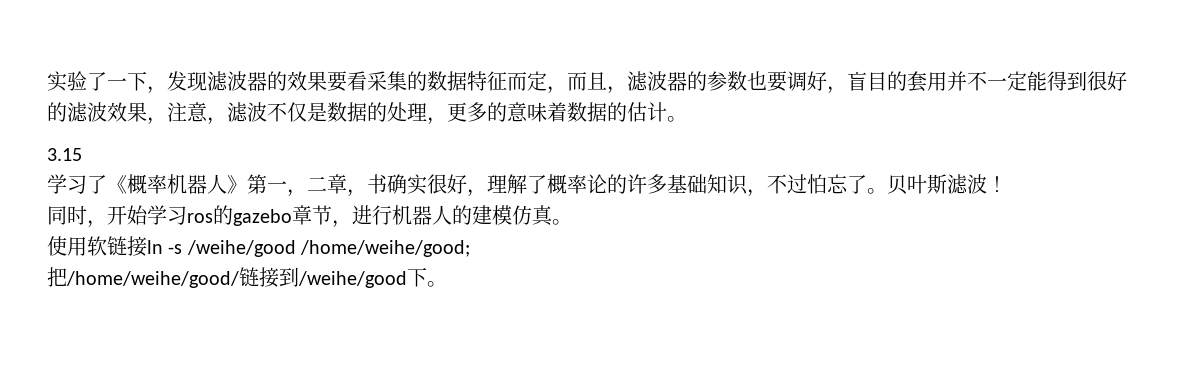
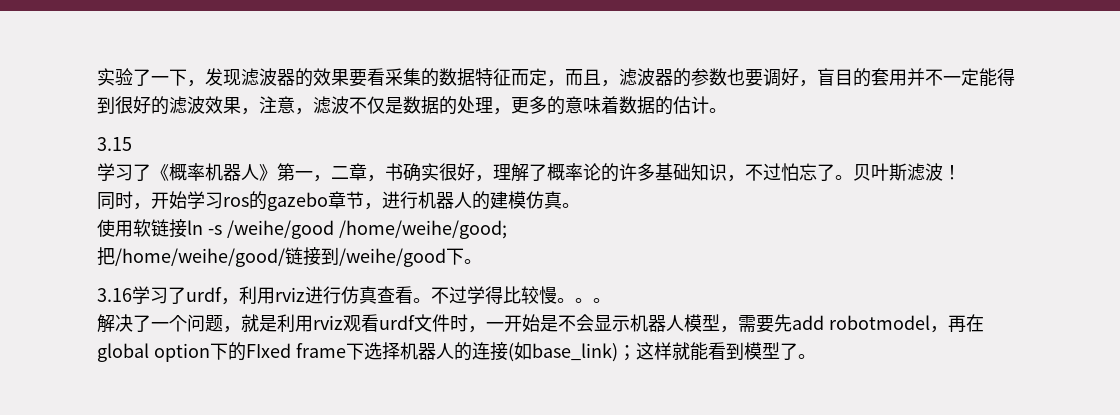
(447, 284) none -> [97,286,611,305] [97,314,984,333] [97,342,816,362] // 3.16学习了urdf，利用rviz进行仿真查看。不过学得比较慢。。。 // 解决了一个问题，就是利用rviz观看urdf文件时，一开始是不会显示机器人模型，需要先add robotmodel，再在global option下的FIxed frame下选择机器人的连接(如base_link)；这样就能看到模型了。

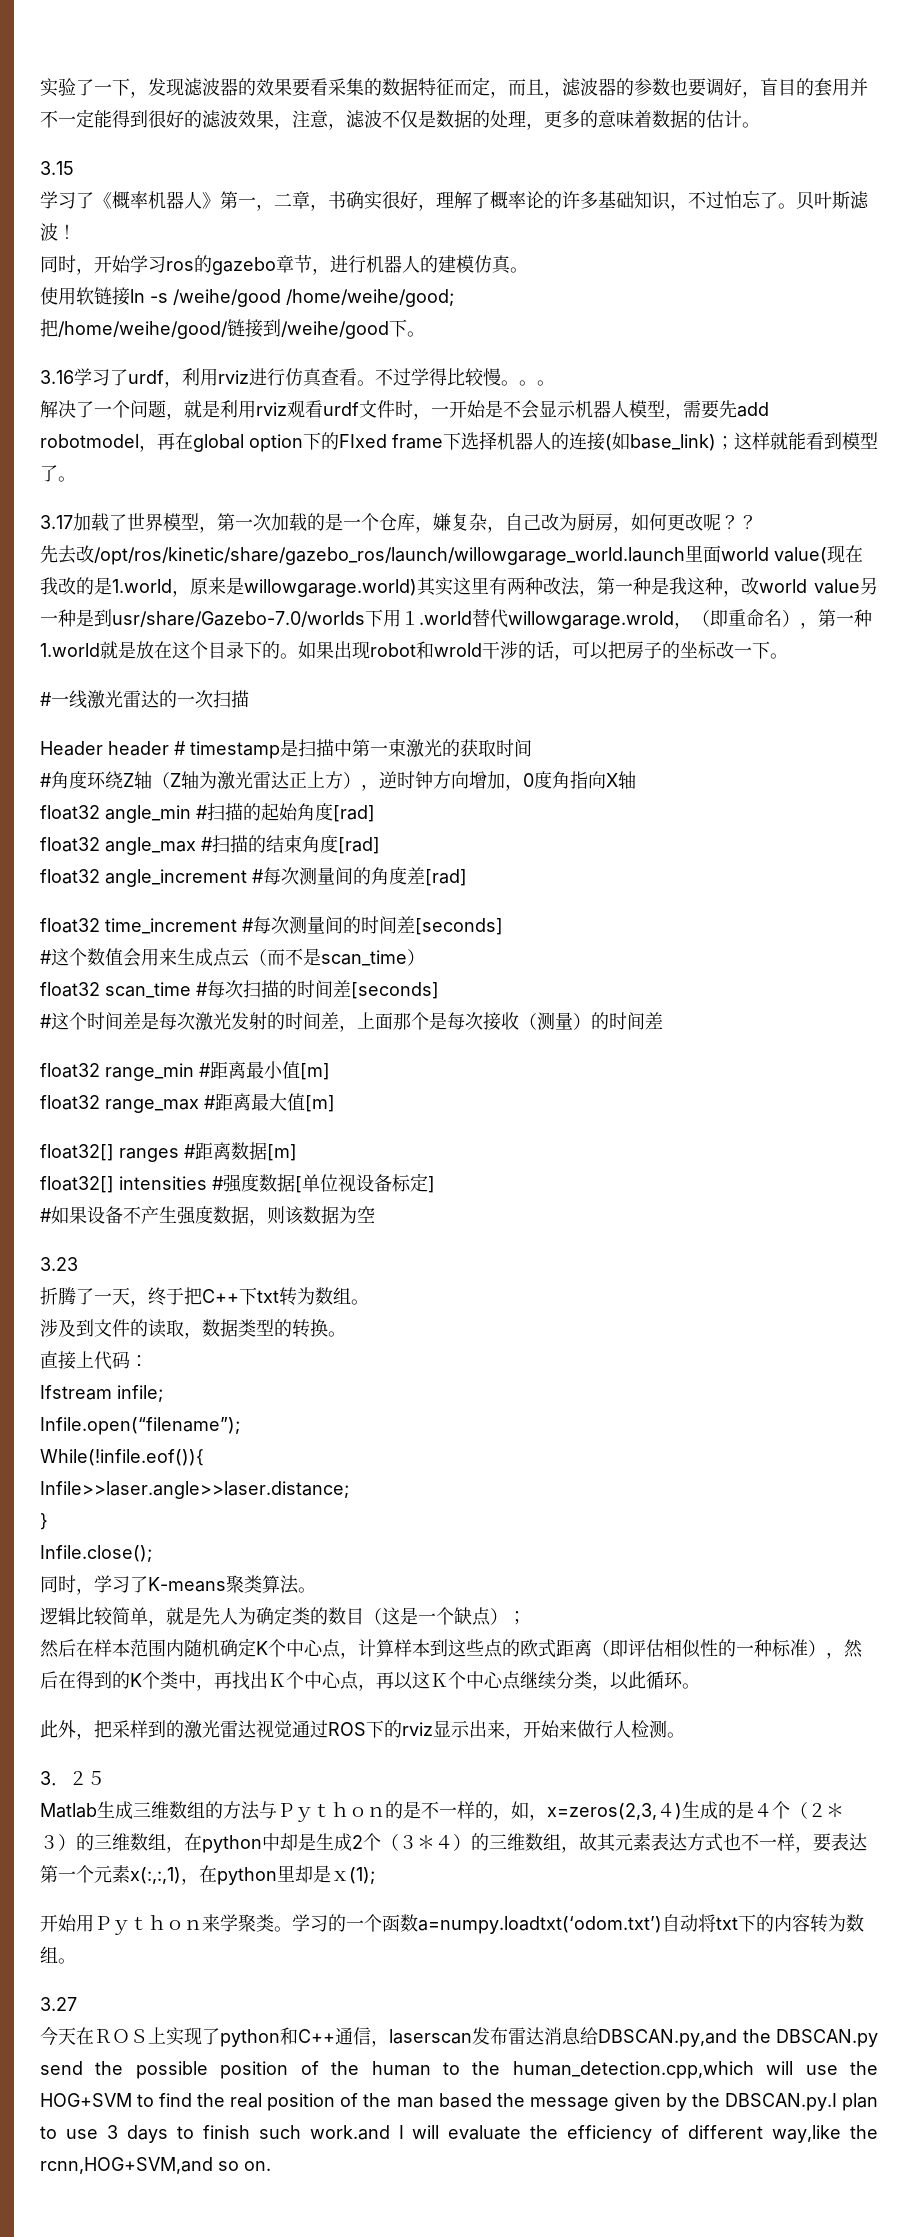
(816, 356) none -> [40,513,757,533] [40,545,863,565] [40,577,878,597] [40,609,872,629] [40,641,788,661] [40,690,249,709] [40,739,532,759] [40,771,636,791] [40,803,375,823] [40,835,380,855] [40,867,467,887] [40,916,503,935] [40,948,425,967] [40,980,439,999] [40,1012,663,1032] [40,1061,330,1081] [40,1093,335,1113] [40,1142,297,1162] [40,1173,435,1193] [40,1206,375,1226] [40,1257,78,1271] [40,1287,369,1307] [40,1319,346,1339] [40,1351,148,1370] [40,1385,163,1402] [40,1417,240,1435] [40,1449,204,1466] [40,1481,349,1499] [40,1513,48,1530] [40,1545,152,1562] [40,1575,316,1595] [40,1606,526,1627] [40,1638,863,1659] [40,1671,700,1691] [40,1720,685,1740] [40,1771,105,1786] [40,1801,844,1822] [40,1833,867,1853] [40,1865,375,1885] [40,1914,864,1935] [40,1946,76,1964] [40,1997,77,2011] [40,2027,878,2047] [40,2061,878,2079] [40,2093,878,2111] [40,2125,878,2143] [40,2157,271,2174] // 3.17加载了世界模型，第一次加载的是一个仓库，嫌复杂，自己改为厨房，如何更改呢？？ // 先去改/opt/ros/kinetic/share/gazebo_ros/launch/willowgarage_world.launch里面world value(现在我改的是1.world，原来是willowgarage.world)其实这里有两种改法，第一种是我这种，改world value另一种是到usr/share/Gazebo-7.0/worlds下用１.world替代willowgarage.wrold，（即重命名），第一种1.world就是放在这个目录下的。如果出现robot和wrold干涉的话，可以把房子的坐标改一下。 // #一线激光雷达的一次扫描 // Header header # timestamp是扫描中第一束激光的获取时间 // #角度环绕Z轴（Z轴为激光雷达正上方），逆时钟方向增加，0度角指向X轴 // float32 angle_min #扫描的起始角度[rad] // float32 angle_max #扫描的结束角度[rad] // float32 angle_increment #每次测量间的角度差[rad] // float32 time_increment #每次测量间的时间差[seconds] // #这个数值会用来生成点云（而不是scan_time） // float32 scan_time #每次扫描的时间差[seconds] // #这个时间差是每次激光发射的时间差，上面那个是每次接收（测量）的时间差 // float32 range_min #距离最小值[m] // float32 range_max #距离最大值[m] // float32[] ranges #距离数据[m] // float32[] intensities #强度数据[单位视设备标定] // #如果设备不产生强度数据，则该数据为空 // 3.23 // 折腾了一天，终于把C++下txt转为数组。 // 涉及到文件的读取，数据类型的转换。 // 直接上代码： // Ifstream infile; // Infile.open(“filename”); // While(!infile.eof()){ // Infile>>laser.angle>>laser.distance; // } // Infile.close(); // 同时，学习了K-means聚类算法。 // 逻辑比较简单，就是先人为确定类的数目（这是一个缺点）； // 然后在样本范围内随机确定K个中心点，计算样本到这些点的欧式距离（即评估相似性的一种标准），然后在得到的K个类中，再找出Ｋ个中心点，再以这Ｋ个中心点继续分类，以此循环。 // 此外，把采样到的激光雷达视觉通过ROS下的rviz显示出来，开始来做行人检测。 // 3．２５ // Matlab生成三维数组的方法与Ｐｙｔｈｏｎ的是不一样的，如，x=zeros(2,3,４)生成的是４个（２＊３）的三维数组，在python中却是生成2个（３＊４）的三维数组，故其元素表达方式也不一样，要表达第一个元素x(:,:,1)，在python里却是ｘ(1); // 开始用Ｐｙｔｈｏｎ来学聚类。学习的一个函数a=numpy.loadtxt(‘odom.txt’)自动将txt下的内容转为数组。 // 3.27 // 今天在ＲＯＳ上实现了python和C++通信，laserscan发布雷达消息给DBSCAN.py,and the DBSCAN.py send the possible position of the human to the human_detection.cpp,which will use the HOG+SVM to find the real position of the man based the message given by the DBSCAN.py.I plan to use 3 days to finish such work.and I will evaluate the efficiency of different way,like the rcnn,HOG+SVM,and so on.

